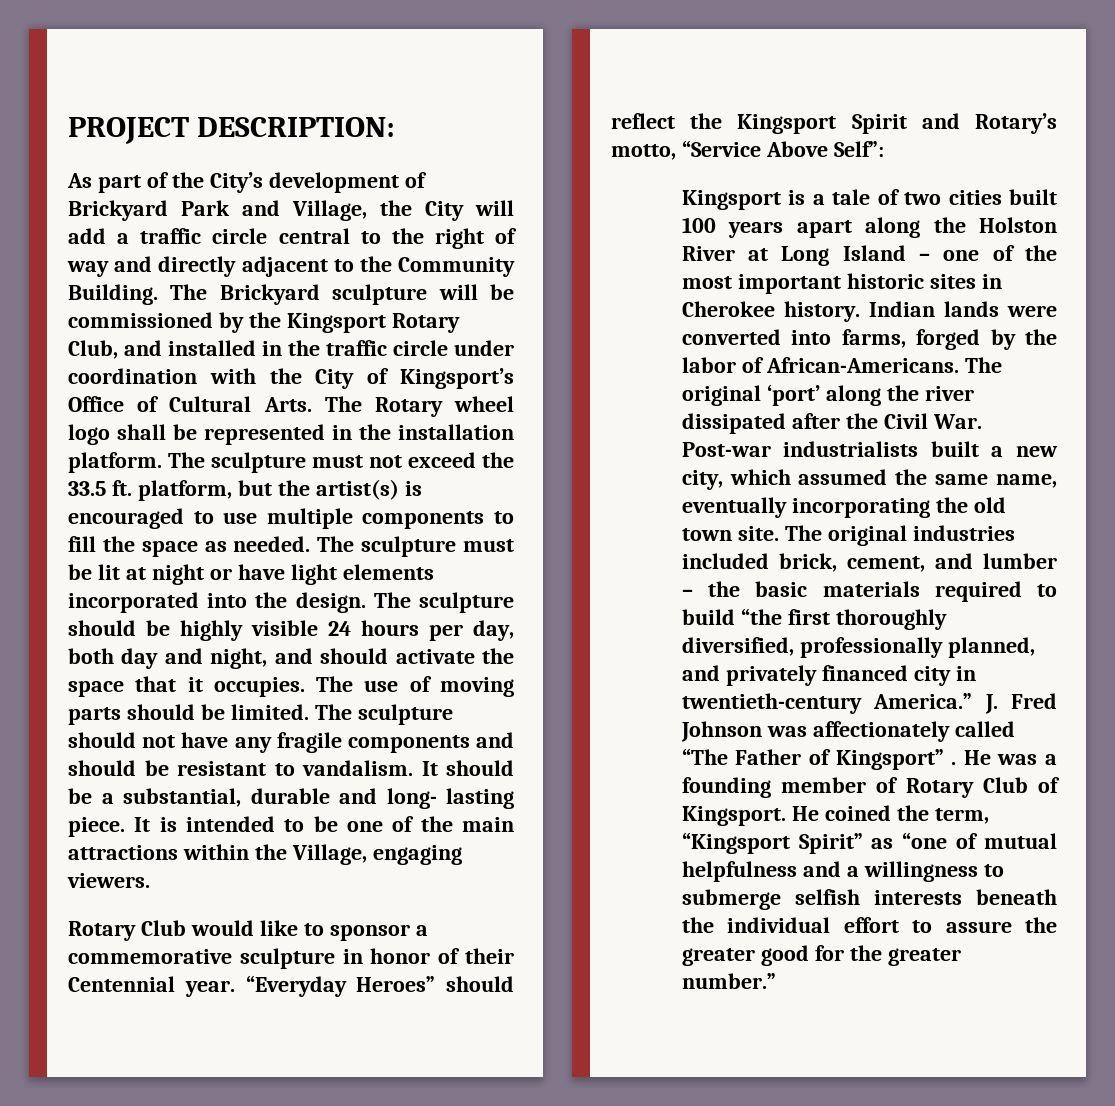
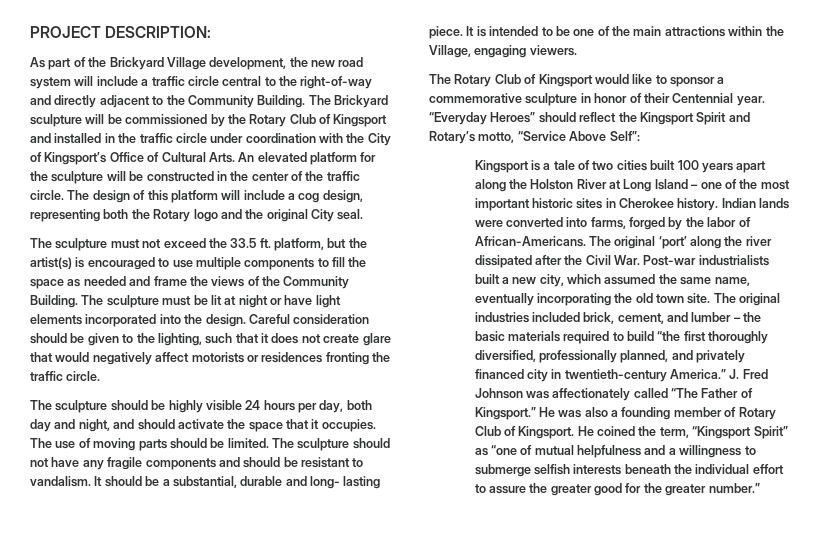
[209,172,427,193] [68,200,514,221] [68,228,106,244] City’s development of Brickyard Park and Village, the City will add -> [109,57,364,70] [30,76,138,89] Brickyard Village development, the new road system will include
[434,228,517,249] [67,261,109,277] right of way -> [300,76,373,89] right-of-way
[286,313,460,333] [68,340,118,359] Kingsport Rotary Club, -> [249,114,388,127] Rotary Club of Kingsport
[324,396,514,417] [68,424,514,445] [68,452,162,473] The Rotary wheel logo shall be represented in the installation platform. -> [238,152,377,165] [30,171,360,184] [30,190,363,203] [30,209,364,222] An elevated platform for the sculpture will be constructed in the center of the traffic circle. The design of this platform will include a cog design, representing both the Rotary logo and the original City seal. //
[233,536,311,552] needed. -> [83,276,350,289] [30,295,78,308] needed and frame the views of the Community Building.
(366, 602) none -> [248,314,370,325] [30,333,391,346] [30,352,390,365] [30,371,101,381] Careful consideration should be given to the lighting, such that it does not create glare that would negatively affect motorists or residences fronting the traffic circle. //
[68,920,186,941] Rotary Club -> [429,74,593,87] The Rotary Club of Kingsport
[835,749,957,770] Kingsport” . -> [474,407,536,420] Kingsport.”
(1038, 759) none -> [584,407,608,418] also

